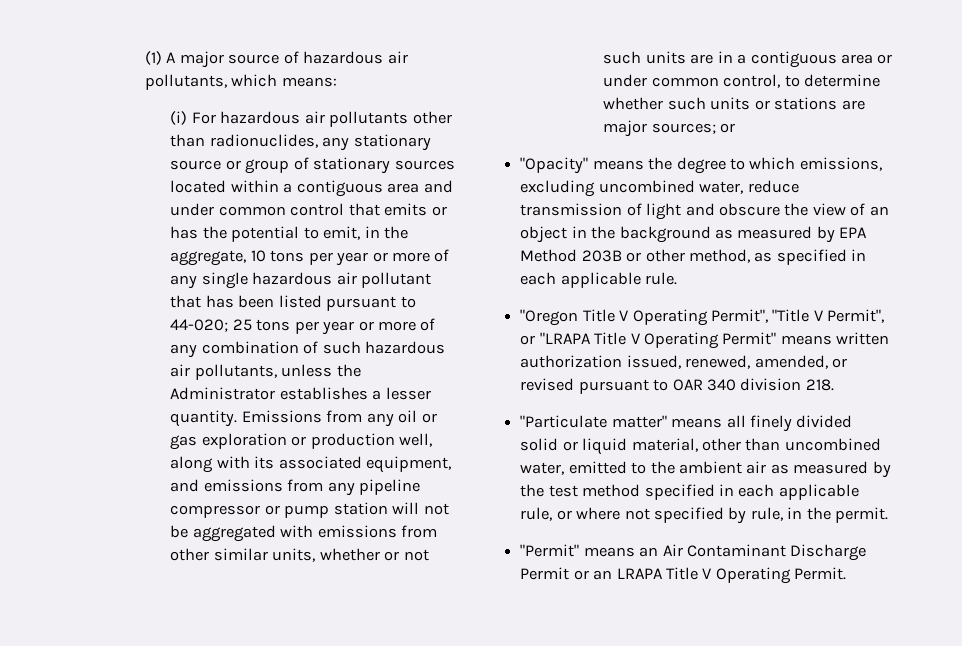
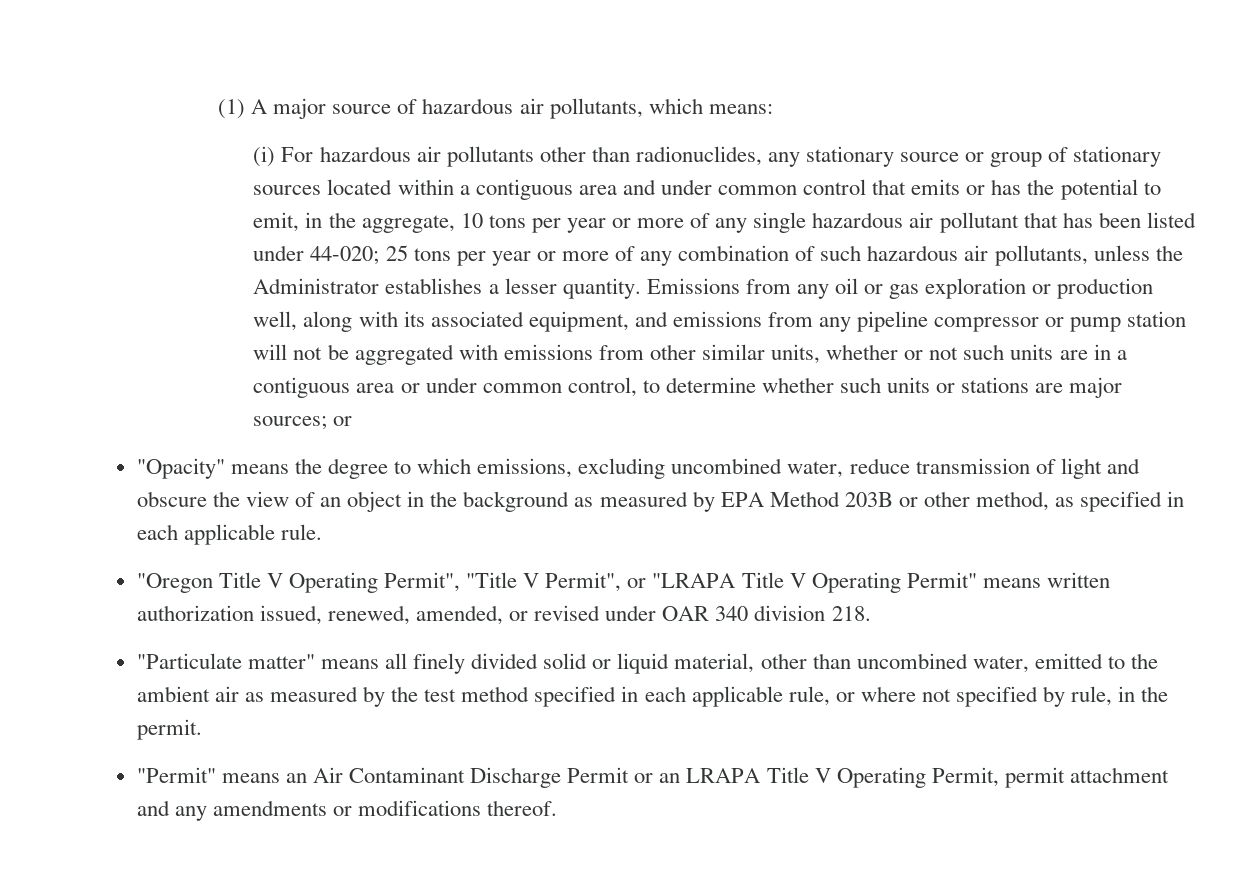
[326,296,416,311] pursuant to -> [253,245,305,261] under
[578,379,669,394] pursuant to -> [605,605,657,621] under
[794,567,847,580] Permit. -> [931,767,1169,788] [136,800,558,821] Permit, permit attachment and any amendments or modifications thereof.

